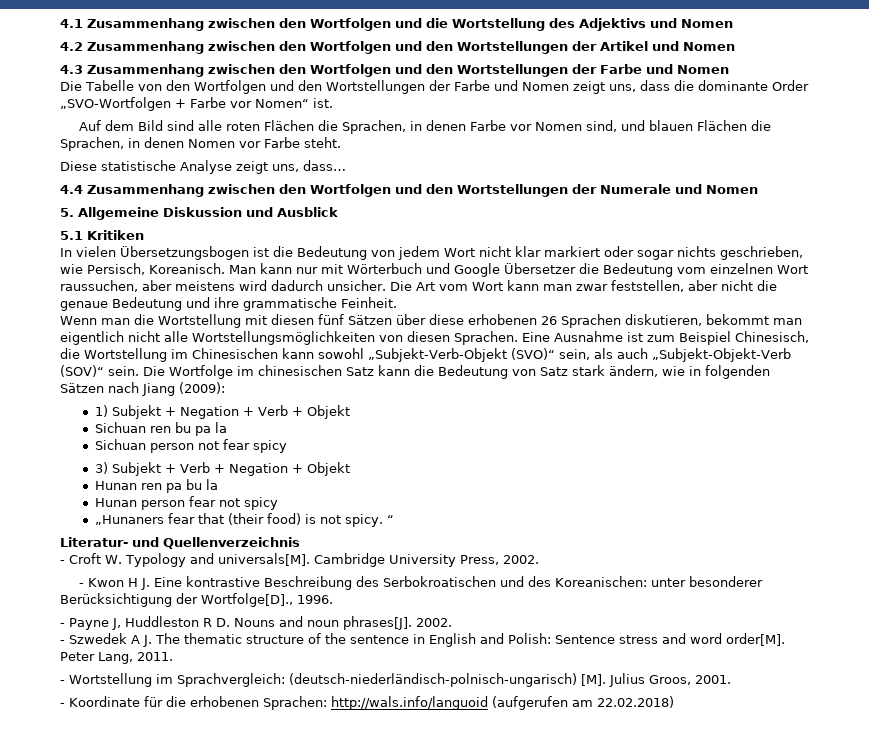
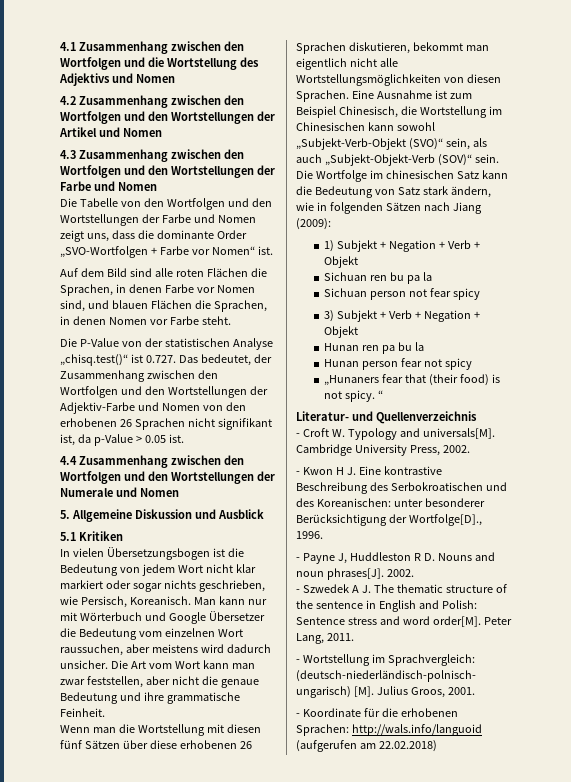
[60,160,346,174] Diese statistische Analyse zeigt uns, dass… -> [60,338,273,350] [60,354,272,366] [60,370,218,382] [60,386,268,398] [60,402,246,414] [60,418,272,430] [60,434,184,446] Die P-Value von der statistischen Analyse „chisq.test()“ ist 0.727. Das bedeutet, der Zusammenhang zwischen den Wortfolgen und den Wortstellungen der Adjektiv-Farbe und Nomen von den erhobenen 26 Sprachen nicht signifikant ist, da p-Value > 0.05 ist.

